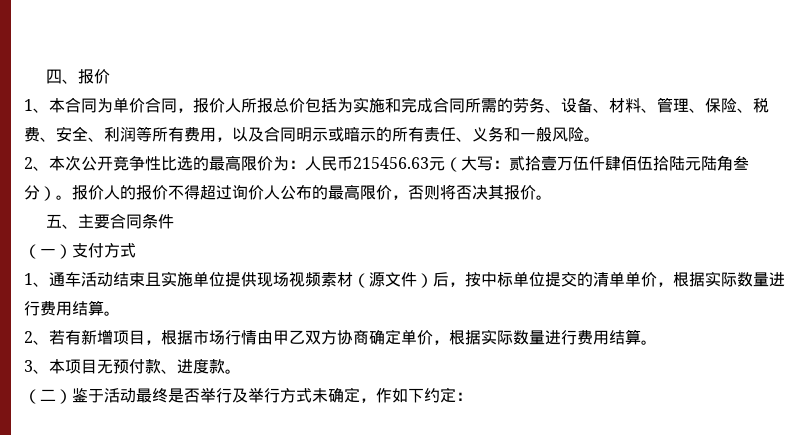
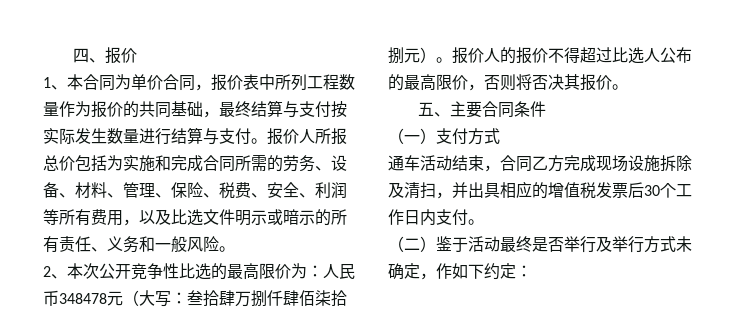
(225, 105) none -> [243,74,355,91] [43,100,347,118] [43,127,299,145] 表中所列工程数量作为报价的共同基础，最终结算与支付按实际发生数量进行结算与支付。报价
[264,126,296,142] 合同 -> [171,209,235,226] 比选文件
[353,157,429,169] 215456.63 -> [59,293,107,304] 348478
[509,155,749,171] [24,185,40,200] 贰拾壹万伍仟肆佰伍拾陆元陆角叁分 -> [187,290,347,307] [388,47,420,64] 叁拾肆万捌仟肆佰柒拾捌元
[232,184,264,200] 询价 -> [612,47,644,64] 比选
[24,273,49,287] 1、 -> (500, 136) none
[145,271,785,288] [24,300,120,316] [24,329,657,345] [24,359,225,374] 且实施单位提供现场视频素材（源文件）后，按中标单位提交的清单单价，根据实际数量进行费用结算。 // 2、若有新增项目，根据市场行情由甲乙双方协商确定单价，根据实际数量进行费用结算。 // 3、本项目无预付款、进度款 -> [484,155,692,172] [388,181,692,199] [388,209,468,226] ，合同乙方完成现场设施拆除及清扫，并出具相应的增值税发票后30个工作日内支付

